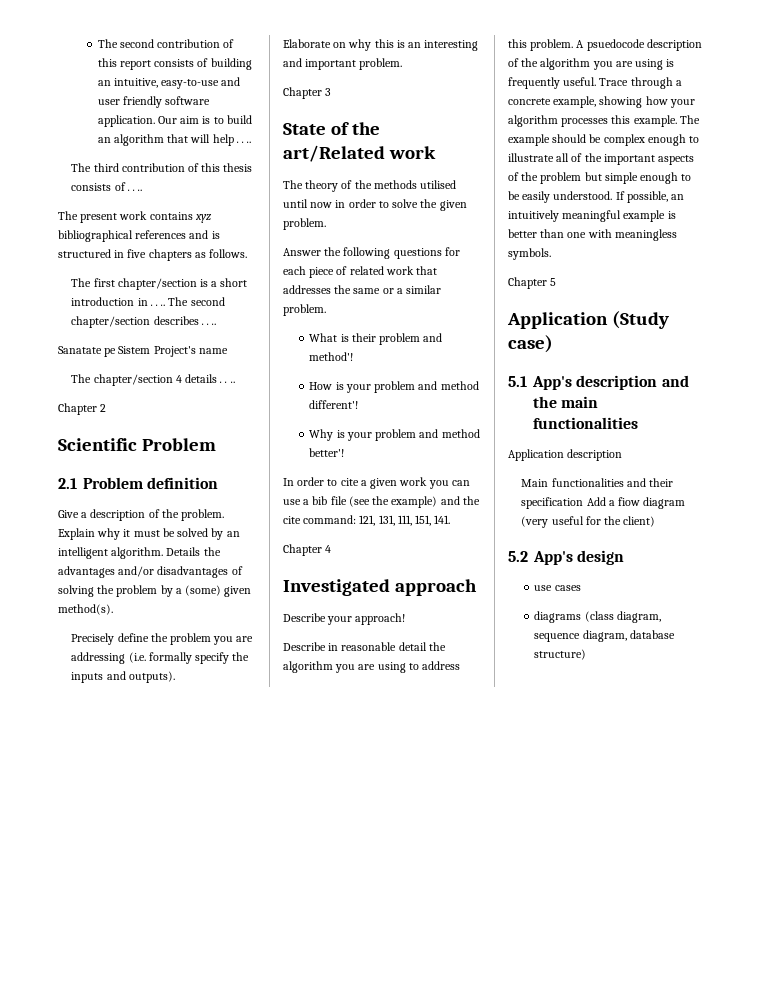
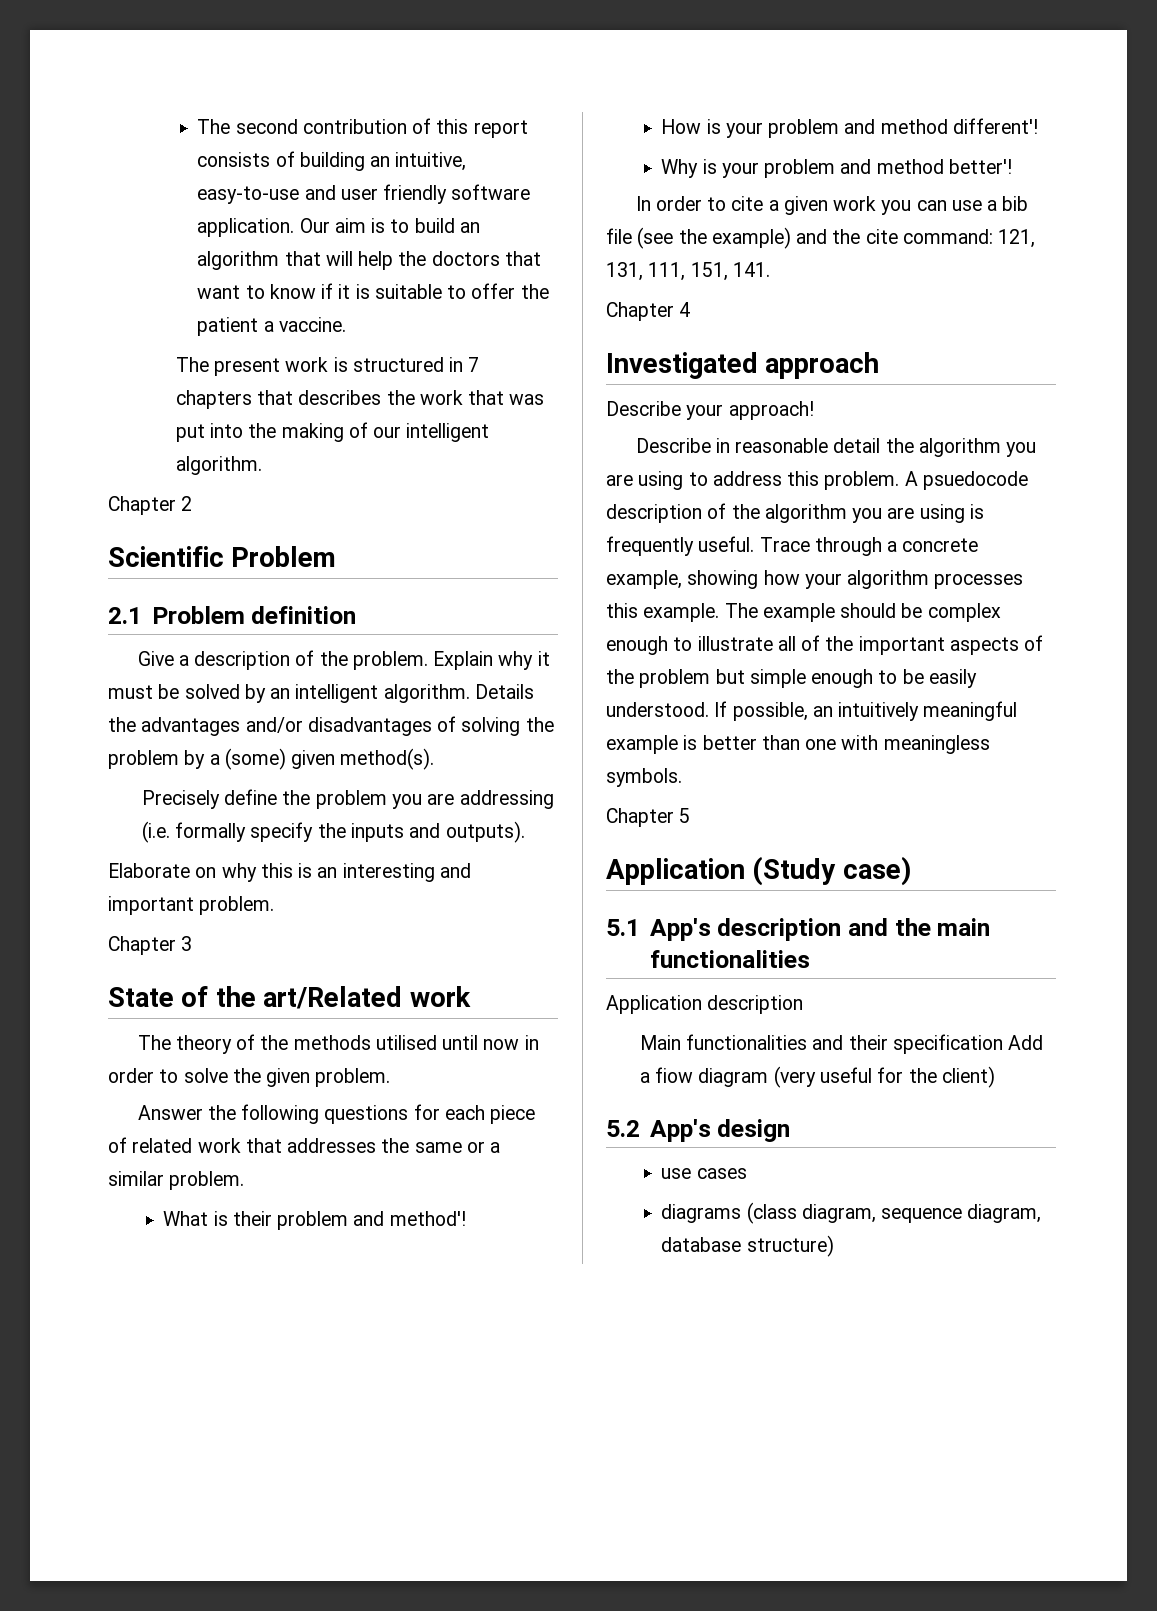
[236,141,252,143] [71,163,253,172] [71,182,143,191] [58,211,212,223] [58,230,220,242] [58,249,248,261] [71,278,248,290] [71,297,225,306] [71,316,217,328] [58,346,228,357] [71,374,235,386] . . .. // The third contribution of this thesis consists of . . .. // The present work contains xyz bibliographical references and is structured in five chapters as follows. // The first chapter/section is a short introduction in . . .. The second chapter/section describes . . .. // Sanatate pe Sistem Project's name // The chapter/section 4 details . . .. -> [398,251,541,266] [197,283,549,299] [197,317,346,336] [175,357,480,376] [175,390,545,409] [175,422,490,442] [175,456,262,475] the doctors that want to know if it is suitable to offer the patient a vaccine. // The present work is structured in 7 chapters that describes the work that was put into the making of our intelligent algorithm.

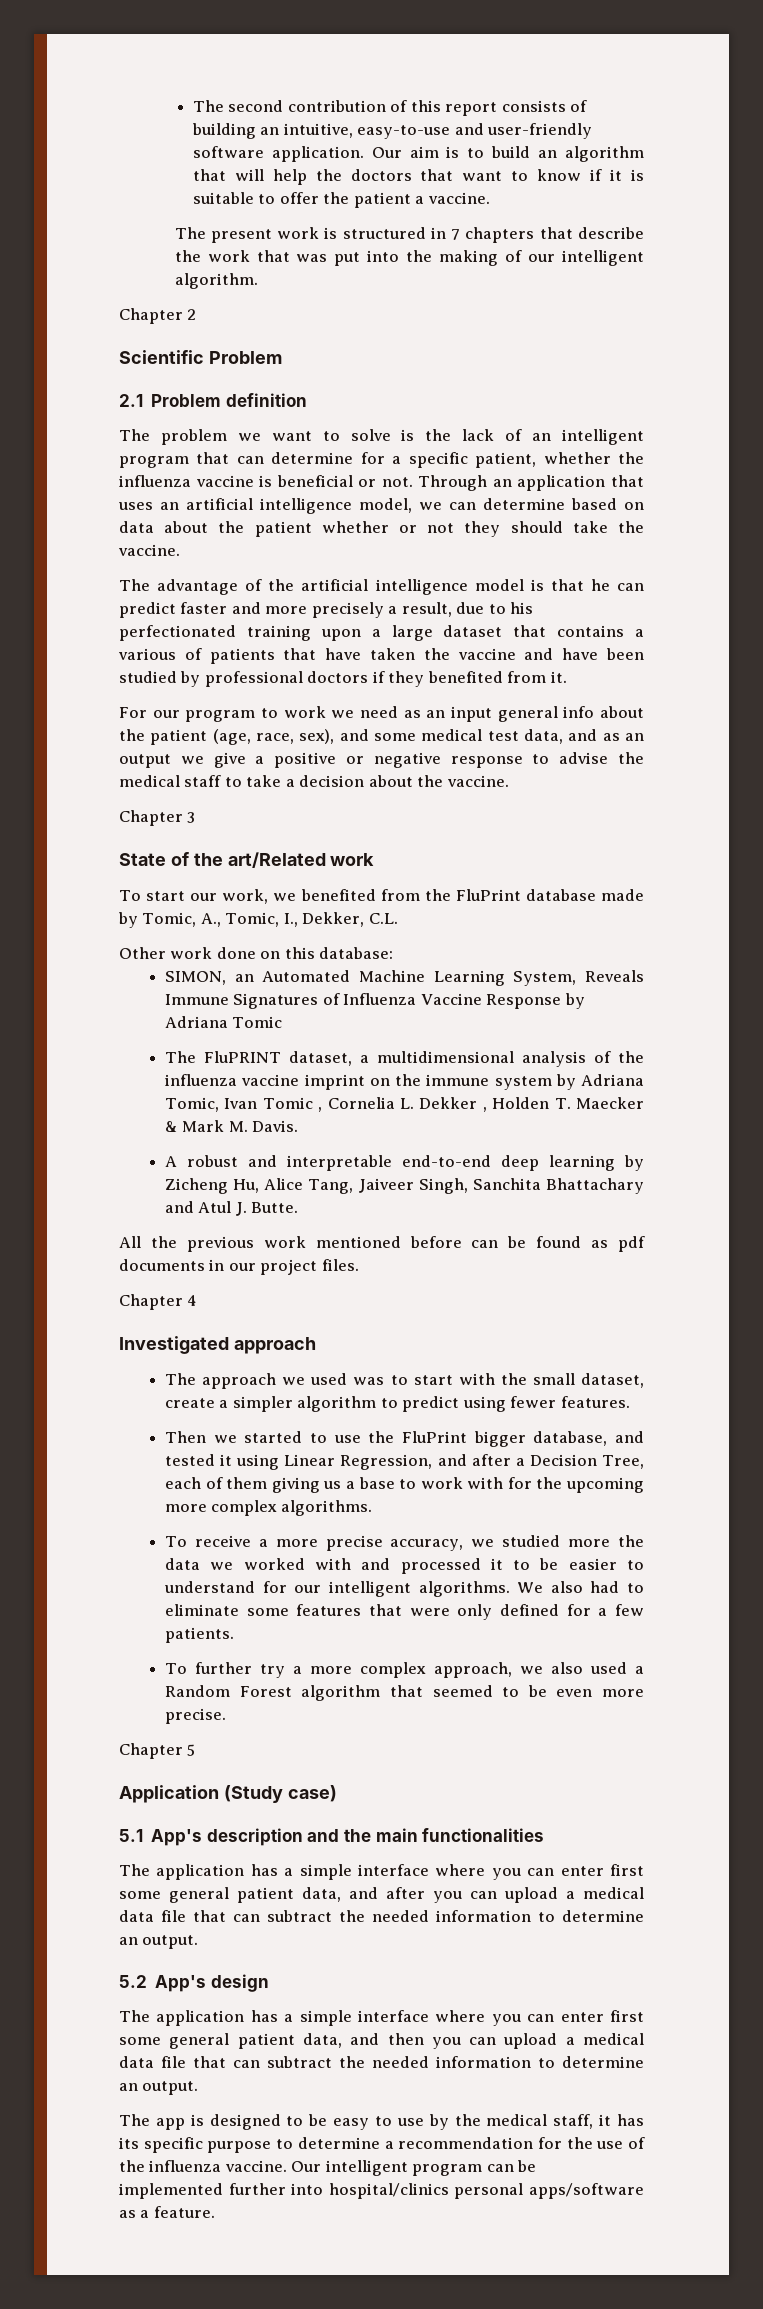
[340,184,448,204] user friendly -> [487,123,593,139] user-friendly
[298,390,382,405] describes -> [578,227,644,239] describe
[137,650,550,670] [108,684,534,703] [108,716,554,736] [108,748,435,770] [141,789,554,809] [141,821,525,843] [108,863,471,882] [108,896,275,915] Give a description of the problem. Explain why it must be solved by an intelligent algorithm. Details the advantages and/or disadvantages of solving the problem by a (some) given method(s). // Precisely define the problem you are addressing (i.e. formally specify the inputs and outputs). // Elaborate on why this is an interesting and important problem. -> [119,429,645,445] [119,452,645,468] [119,475,644,491] [118,498,644,514] [119,521,644,537] [118,544,180,556] [119,579,645,595] [119,602,534,618] [119,625,644,641] [118,648,645,664] [119,671,567,687] [119,706,645,722] [119,729,644,745] [119,752,645,768] [119,775,509,787] The problem we want to solve is the lack of an intelligent program that can determine for a specific patient, whether the influenza vaccine is beneficial or not. Through an application that uses an artificial intelligence model, we can determine based on data about the patient whether or not they should take the vaccine. // The advantage of the artificial intelligence model is that he can predict faster and more precisely a result, due to his perfectionated training upon a large dataset that contains a various of patients that have taken the vaccine and have been studied by professional doctors if they benefited from it. // For our program to work we need as an input general info about the patient (age, race, sex), and some medical test data, and as an output we give a positive or negative response to advise the medical staff to take a decision about the vaccine.
[137,1034,539,1054] [108,1068,391,1087] [137,1104,536,1124] [108,1137,501,1153] [108,1171,245,1190] [163,1211,466,1230] [661,118,1038,138] [661,159,1012,178] [635,196,1029,215] [606,227,1036,249] [606,262,770,281] [606,302,691,321] [606,352,880,379] [606,401,814,420] [635,438,1037,457] [606,471,1028,490] [606,503,984,523] [606,536,979,556] [606,570,1024,589] [606,603,1001,622] [606,635,1044,655] [606,669,977,688] [606,701,1018,721] [606,735,990,754] [606,768,682,787] The theory of the methods utilised until now in order to solve the given problem. // Answer the following questions for each piece of related work that addresses the same or a similar problem. // What is their problem and method'! // How is your problem and method different'! // Why is your problem and method better'! // In order to cite a given work you can use a bib file (see the example) and the cite command: 121, 131, 111, 151, 141. // Chapter 4 // Investigated approach // Describe your approach! // Describe in reasonable detail the algorithm you are using to address this problem. A psuedocode description of the algorithm you are using is frequently useful. Trace through a concrete example, showing how your algorithm processes this example. The example should be complex enough to illustrate all of the important aspects of the problem but simple enough to be easily understood. If possible, an intuitively meaningful example is better than one with meaningless symbols. -> [119,889,644,904] [118,912,398,928] [119,947,394,959] [164,970,644,986] [164,993,585,1009] [164,1016,283,1028] [164,1051,644,1067] [164,1074,645,1090] [164,1097,644,1112] [164,1120,299,1132] [164,1155,644,1171] [164,1178,644,1194] [164,1201,299,1216] [119,1236,645,1252] [119,1259,359,1275] [119,1294,198,1310] [119,1336,316,1354] [164,1373,644,1389] [164,1396,630,1412] [164,1431,644,1447] [164,1454,645,1470] [164,1477,644,1493] [164,1500,372,1516] [164,1535,644,1551] [164,1558,645,1574] [163,1581,645,1597] [164,1604,644,1620] [164,1627,234,1643] [164,1662,644,1678] [164,1685,645,1701] [164,1708,226,1724] To start our work, we benefited from the FluPrint database made by Tomic, A., Tomic, I., Dekker, C.L. // Other work done on this database: // SIMON, an Automated Machine Learning System, Reveals Immune Signatures of Influenza Vaccine Response by Adriana Tomic // The FluPRINT dataset, a multidimensional analysis of the influenza vaccine imprint on the immune system by Adriana Tomic, Ivan Tomic , Cornelia L. Dekker , Holden T. Maecker & Mark M. Davis. // A robust and interpretable end-to-end deep learning by Zicheng Hu, Alice Tang, Jaiveer Singh, Sanchita Bhattachary and Atul J. Butte. // All the previous work mentioned before can be found as pdf documents in our project files. // Chapter 4 // Investigated approach // The approach we used was to start with the small dataset, create a simpler algorithm to predict using fewer features. // Then we started to use the FluPrint bigger database, and tested it using Linear Regression, and after a Decision Tree, each of them giving us a base to work with for the upcoming more complex algorithms. // To receive a more precise accuracy, we studied more the data we worked with and processed it to be easier to understand for our intelligent algorithms. We also had to eliminate some features that were only defined for a few patients. // To further try a more complex approach, we also used a Random Forest algorithm that seemed to be even more precise.
[606,995,804,1014] [639,1034,1044,1054] [639,1066,995,1088] [606,1119,791,1142] [661,1168,747,1179] [661,1202,1042,1224] [661,1235,834,1257] Application description // Main functionalities and their specification Add a fiow diagram (very useful for the client) // 5.2 App's design // use cases // diagrams (class diagram, sequence diagram, database structure) -> [119,1864,644,1880] [119,1887,644,1903] [119,1910,644,1922] [119,1935,199,1949] [119,1974,269,1992] [119,2010,644,2026] [119,2033,645,2049] [119,2056,644,2068] [119,2081,199,2095] [119,2114,644,2130] [119,2137,645,2153] [119,2160,537,2176] [119,2183,644,2199] [119,2206,215,2218] The application has a simple interface where you can enter first some general patient data, and after you can upload a medical data file that can subtract the needed information to determine an output. // 5.2 App's design // The application has a simple interface where you can enter first some general patient data, and then you can upload a medical data file that can subtract the needed information to determine an output. // The app is designed to be easy to use by the medical staff, it has its specific purpose to determine a recommendation for the use of the influenza vaccine. Our intelligent program can be implemented further into hospital/clinics personal apps/software as a feature.

